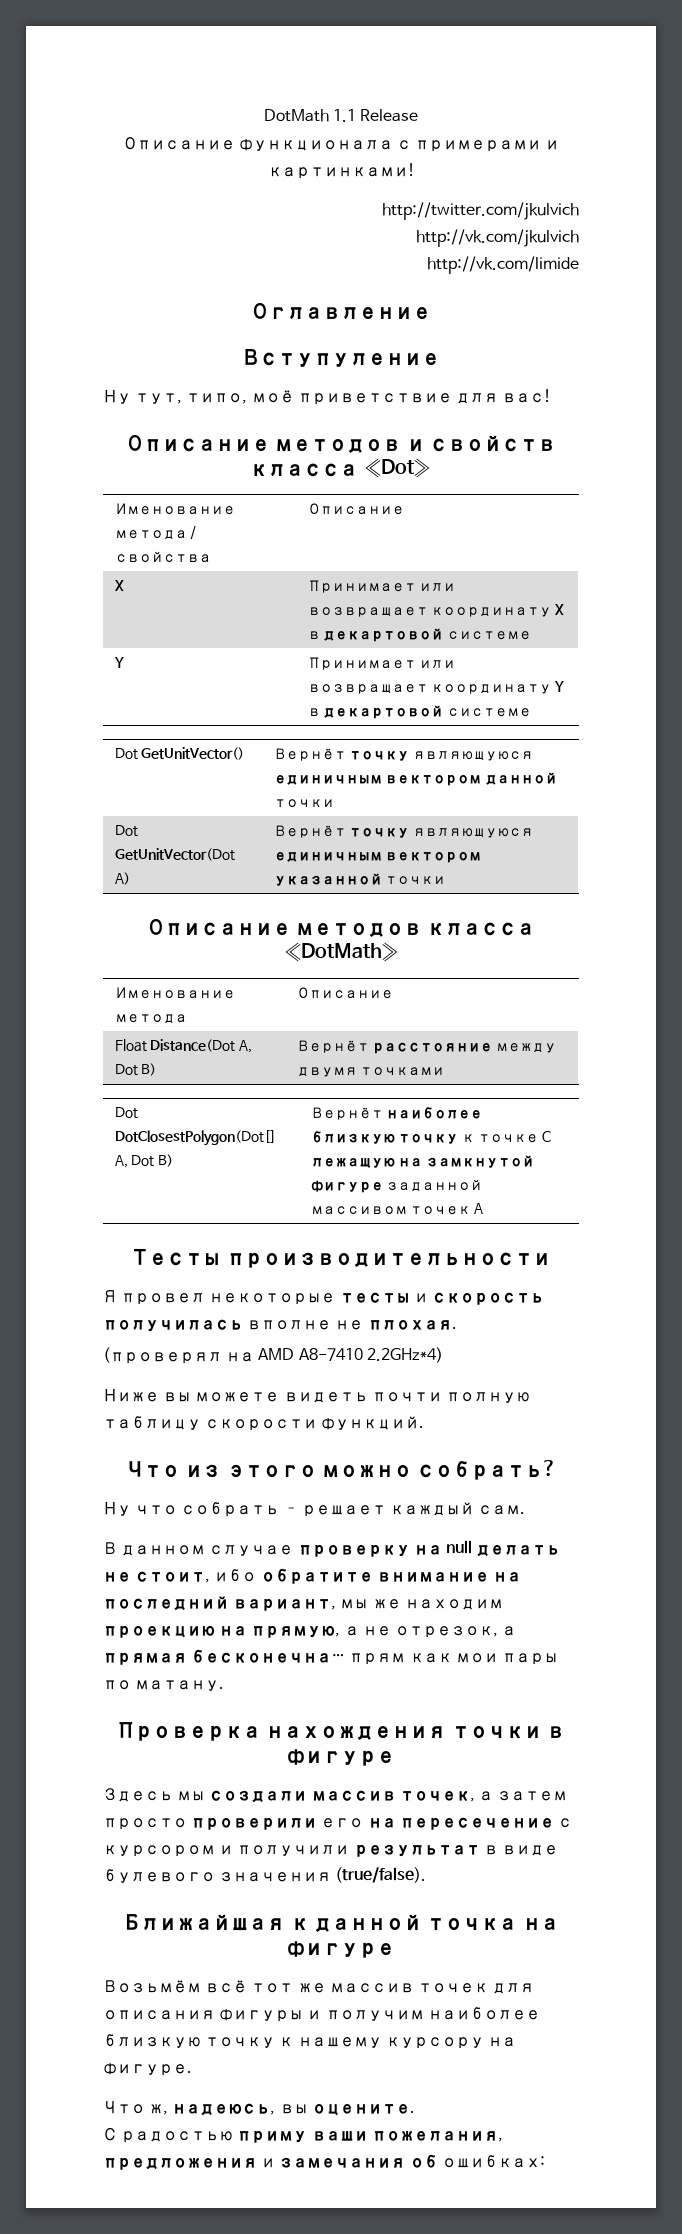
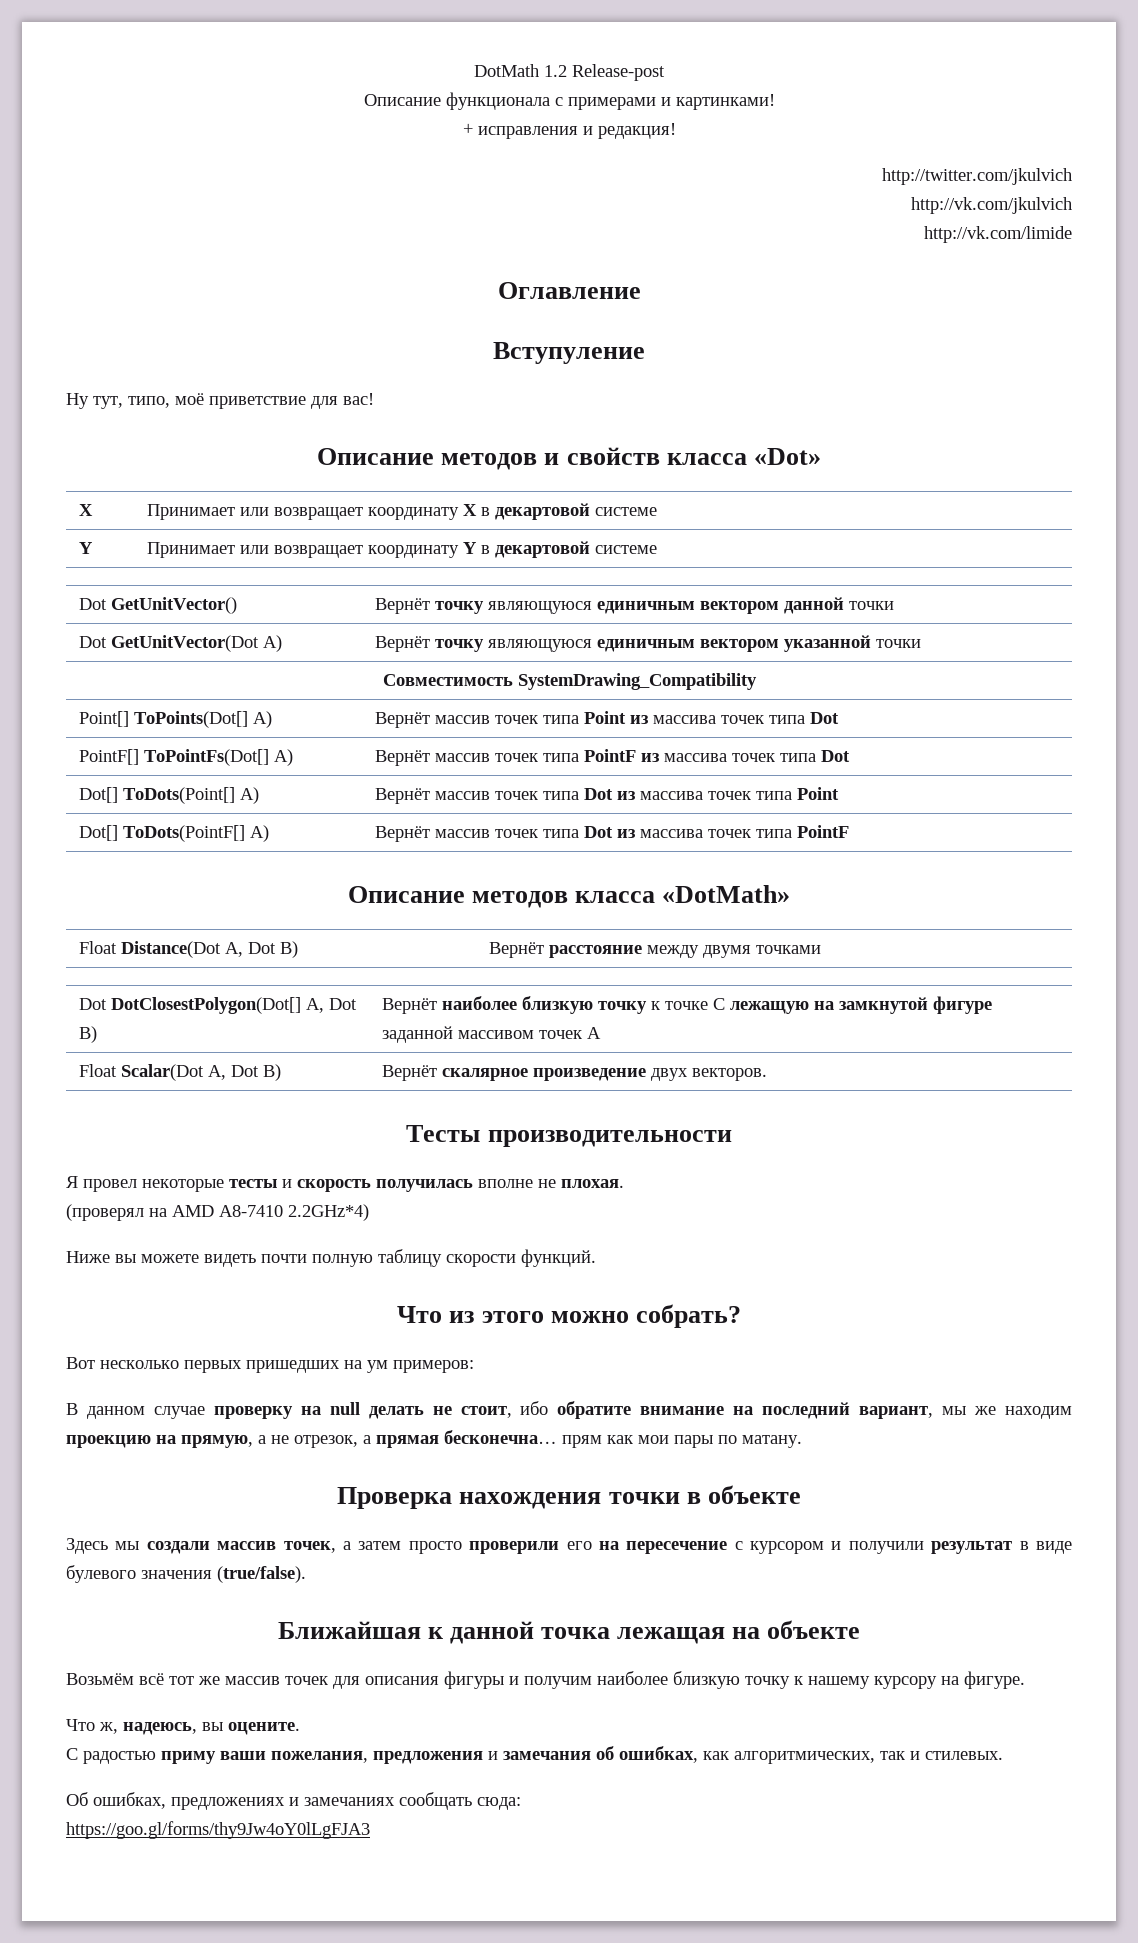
[333,109,419,122] 1.1 Release -> [544,64,665,81] 1.2 Release-post
(415, 171) none -> [462,123,676,139] // + исправления и редакция!
[114,503,235,515] [114,526,197,540] [114,551,211,563] [307,503,404,515] // Именование метода / свойства | Описание -> (821, 456) none
(446, 880) none -> [382,673,757,690] [78,711,272,728] [374,711,839,728] [78,749,293,766] [374,749,850,766] [78,787,259,804] [374,787,839,804] [78,825,269,842] [374,825,849,842] // Совместимость SystemDrawing_Compatibility // Point[] ToPoints(Dot[] A) | Вернёт массив точек типа Point из массива точек типа Dot // PointF[] ToPointFs(Dot[] A) | Вернёт массив точек типа PointF из массива точек типа Dot // Dot[] ToDots(Point[] A) | Вернёт массив точек типа Dot из массива точек типа Point // Dot[] ToDots(PointF[] A) | Вернёт массив точек типа Dot из массива точек типа PointF
[114,987,235,999] [114,1014,187,1024] [296,987,393,999] // Именование метода | Описание -> (791, 894) none
(484, 1208) none -> [78,1064,281,1081] [381,1065,767,1081] // Float Scalar(Dot A, Dot B) | Вернёт скалярное произведение двух векторов.
[103,1501,526,1517] Ну что собрать – решает каждый сам. -> [66,1357,474,1373] Вот несколько первых пришедших на ум примеров:
[287,1749,395,1766] фигуре -> [707,1485,801,1504] объекте
[522,1918,559,1931] [287,1941,395,1958] на фигуре -> [617,1620,861,1644] лежащая на объекте
[441,2155,545,2168] ошибках: -> [619,1746,1003,1764] [66,1792,521,1810] [66,1821,370,1839] ошибках, как алгоритмических, так и стилевых. // Об ошибках, предложениях и замечаниях сообщать сюда: // https://goo.gl/forms/thy9Jw4oY0lLgFJA3

